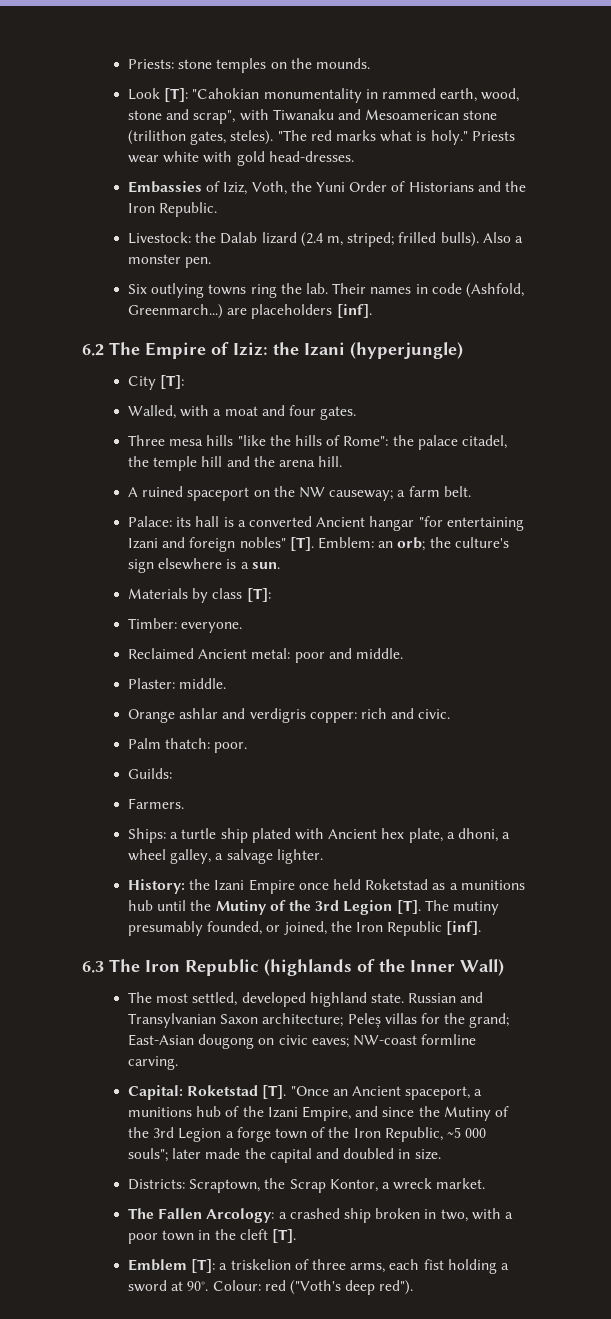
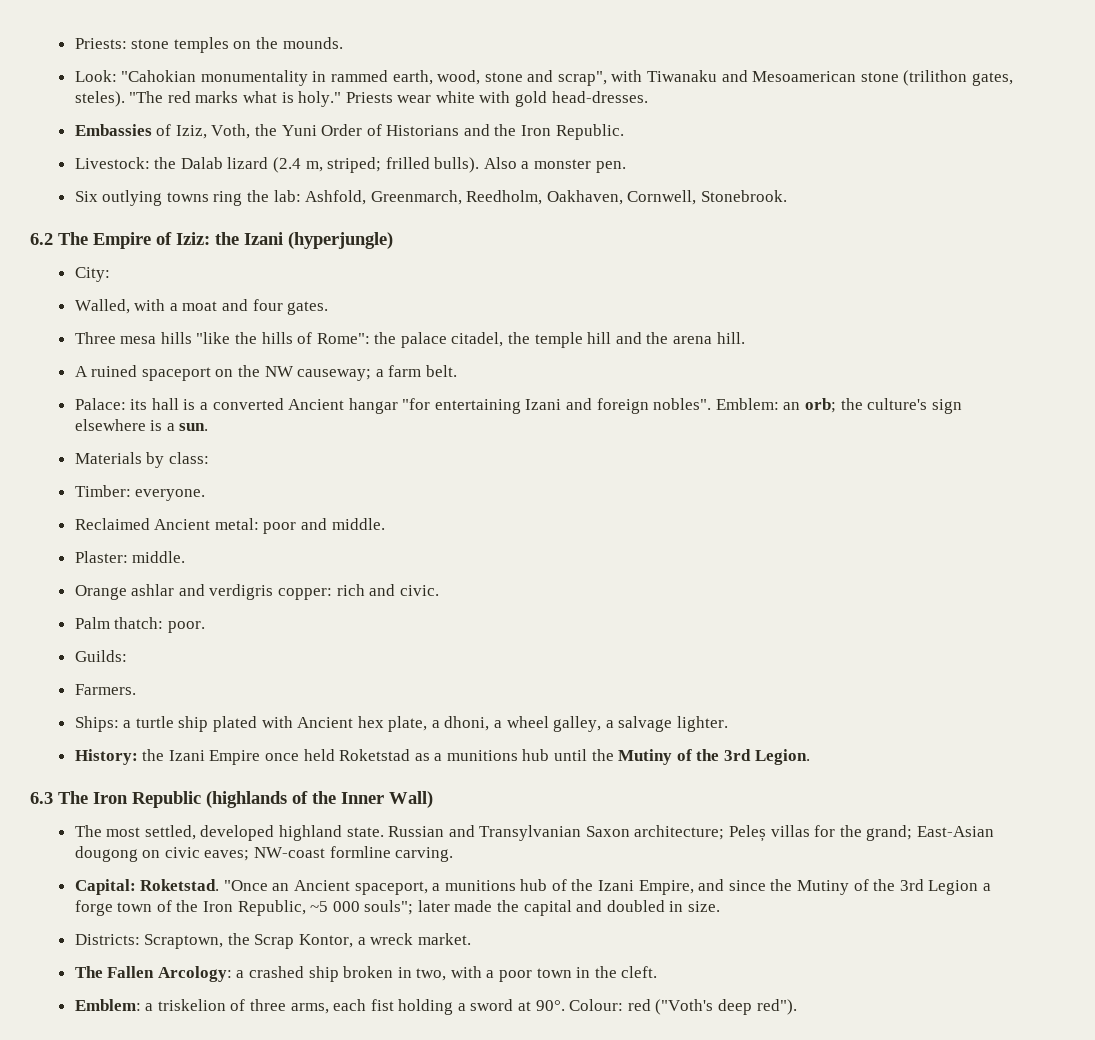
[128,88,189,102] Look [T]: -> [74,70,117,82] Look:
[306,283,524,298] [128,304,372,319] lab. Their names in code (Ashfold, Greenmarch...) are placeholders [inf]. -> [273,190,788,205] lab: Ashfold, Greenmarch, Reedholm, Oakhaven, Cornwell, Stonebrook.
[128,375,185,390] City [T]: -> [74,267,110,282] City:
[239,537,314,551] nobles" [T]. -> [653,398,712,410] nobles".
[212,588,271,602] class [T]: -> [168,452,209,464] class:
[343,900,499,915] [128,921,482,936] Legion [T]. The mutiny presumably founded, or joined, the Iron Republic [inf]. -> [754,749,810,765] Legion.
[187,1085,287,1099] Roketstad [T]. -> [140,879,220,891] Roketstad.
[239,1229,297,1243] [128,1259,216,1273] cleft [T]. // Emblem [T]: -> [621,966,658,978] [74,999,141,1011] cleft. // Emblem:

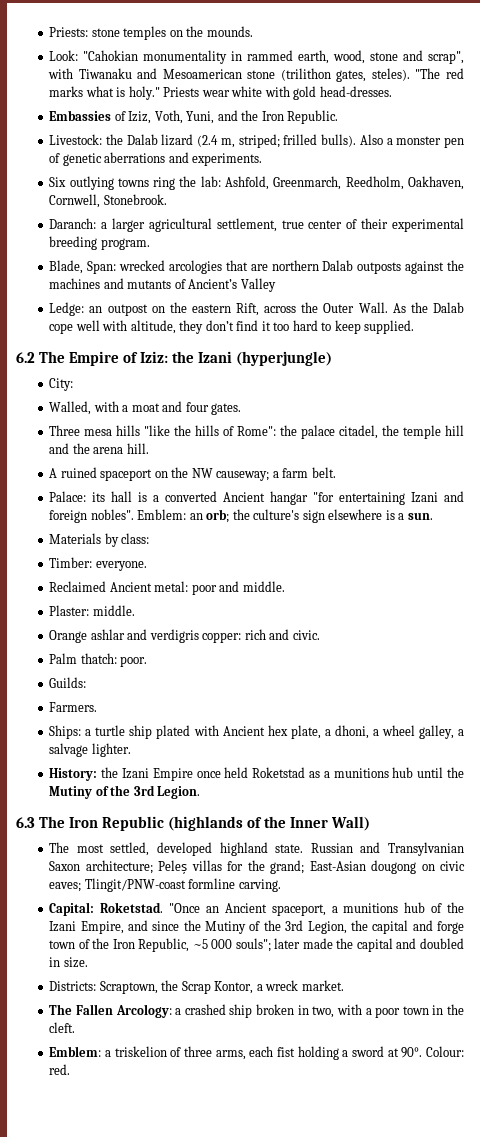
[254,124,460,136] the Yuni Order of Historians -> [186,111,215,124] Yuni,
[595,161,626,173] pen. -> [444,137,464,148] [49,152,263,166] pen of genetic aberrations and experiments.
(788, 196) none -> [49,218,465,232] [49,236,150,250] [49,260,464,274] [49,278,276,292] [49,302,465,316] [49,320,415,334] // Daranch: a larger agricultural settlement, true center of their experimental breeding program. // Blade, Span: wrecked arcologies that are northern Dalab outposts against the machines and mutants of Ancient’s Valley // Ledge: an outpost on the eastern Rift, across the Outer Wall. As the Dalab cope well with altitude, they don’t find it too hard to keep supplied.
[253,847,325,858] NW-coast -> [84,878,186,892] Tlingit/PNW-coast
[928,880,991,895] Legion a -> [307,920,433,934] Legion, the capital and
[627,999,797,1015] red ("Voth's deep red"). -> [49,1064,71,1075] red.

